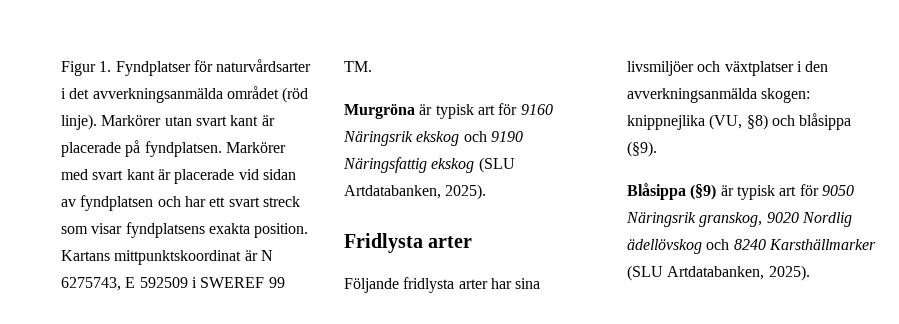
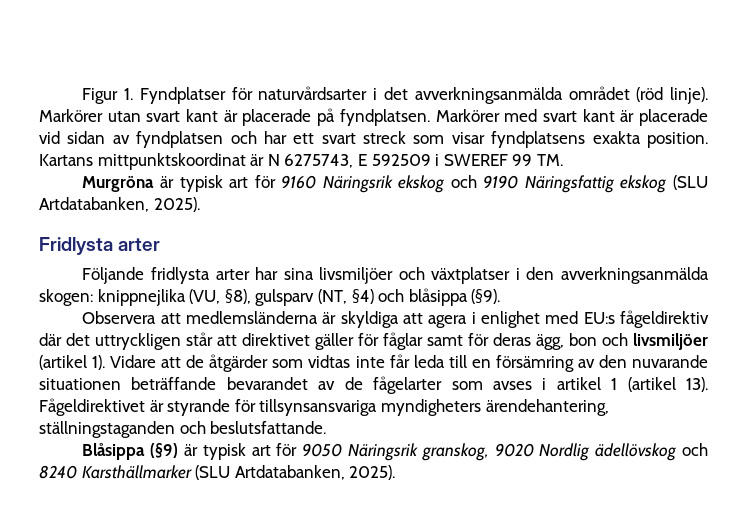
[746,114,768,130] §8) -> [224,289,374,306] §8), gulsparv (NT, §4)
(657, 149) none -> [82,310,709,328] [39,332,708,350] [39,354,708,372] [39,376,708,394] [39,398,609,416] [39,421,327,438] // Observera att medlemsländerna är skyldiga att agera i enlighet med EU:s fågeldirektiv där det uttryckligen står att direktivet gäller för fåglar samt för deras ägg, bon och livsmiljöer (artikel 1). Vidare att de åtgärder som vidtas inte får leda till en försämring av den nuvarande situationen beträffande bevarandet av de fågelarter som avses i artikel 1 (artikel 13). Fågeldirektivet är styrande för tillsynsansvariga myndigheters ärendehantering, ställningstaganden och beslutsfattande.

